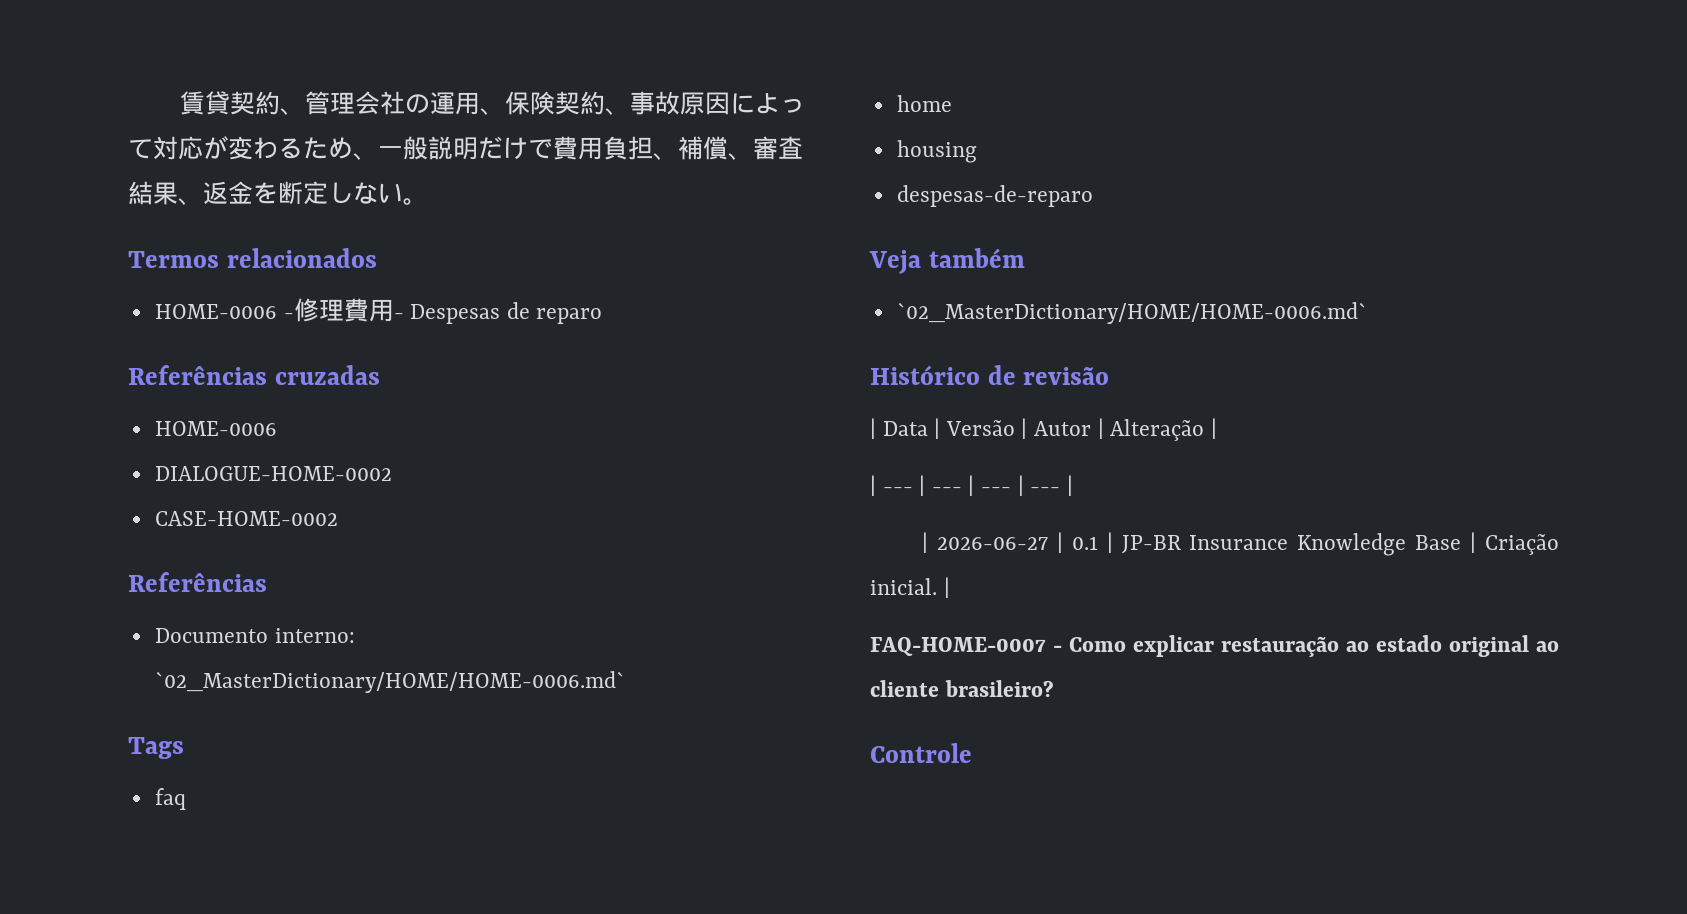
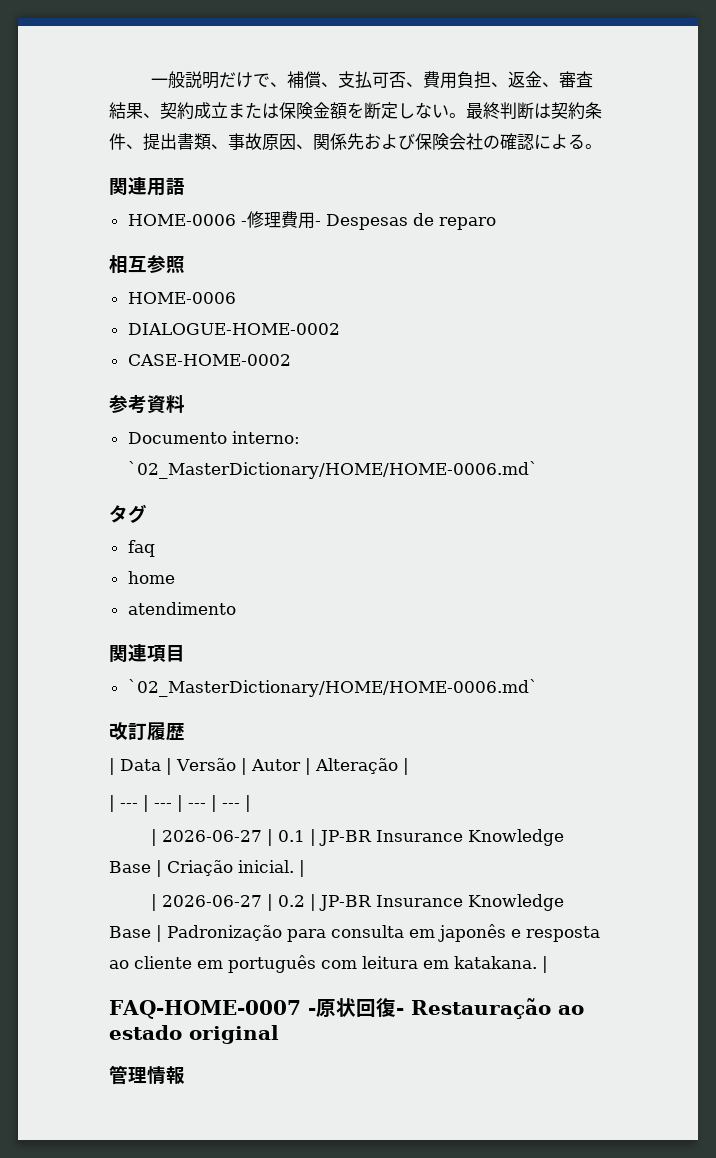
[180,91,806,115] [128,136,553,160] 賃貸契約、管理会社の運用、保険契約、事故原因によって対応が変わるため、一般説明だけで -> [151,71,424,89] 一般説明だけで、補償、支払可否、
[678,136,728,160] 補償 -> [508,71,543,88] 返金
[203,181,428,205] [128,248,377,268] 返金を断定しない。 // Termos relacionados -> [160,102,602,120] [109,133,602,151] [109,177,185,196] 契約成立または保険金額を断定しない。最終判断は契約条件、提出書類、事故原因、関係先および保険会社の確認による。 // 関連用語
[128,365,380,385] Referências cruzadas -> [109,255,185,274] 相互参照
[128,572,267,592] Referências -> [109,395,185,414] 参考資料
[128,737,184,759] Tags -> [109,504,147,523] タグ
[896,140,977,163] [896,185,1093,207] [869,248,1025,274] [896,302,1367,324] [870,365,1110,385] housing // despesas-de-reparo // Veja também // `02_MasterDictionary/HOME/HOME-0006.md` // Histórico de revisão -> [127,602,236,615] [109,644,185,662] [127,679,538,697] [109,722,185,741] atendimento // 関連項目 // `02_MasterDictionary/HOME/HOME-0006.md` // 改訂履歴
[870,635,1339,657] FAQ-HOME-0007 - Como explicar restauração -> [151,894,565,911] [109,924,600,942] [109,955,548,973] [109,998,551,1019] | 2026-06-27 | 0.2 | JP-BR Insurance Knowledge Base | Padronização para consulta em japonês e resposta ao cliente em português com leitura em katakana. | // FAQ-HOME-0007 -原状回復- Restauração
[1536,641,1559,652] [870,680,1054,697] [870,743,972,763] ao cliente brasileiro? // Controle -> [109,1065,185,1085] // 管理情報

